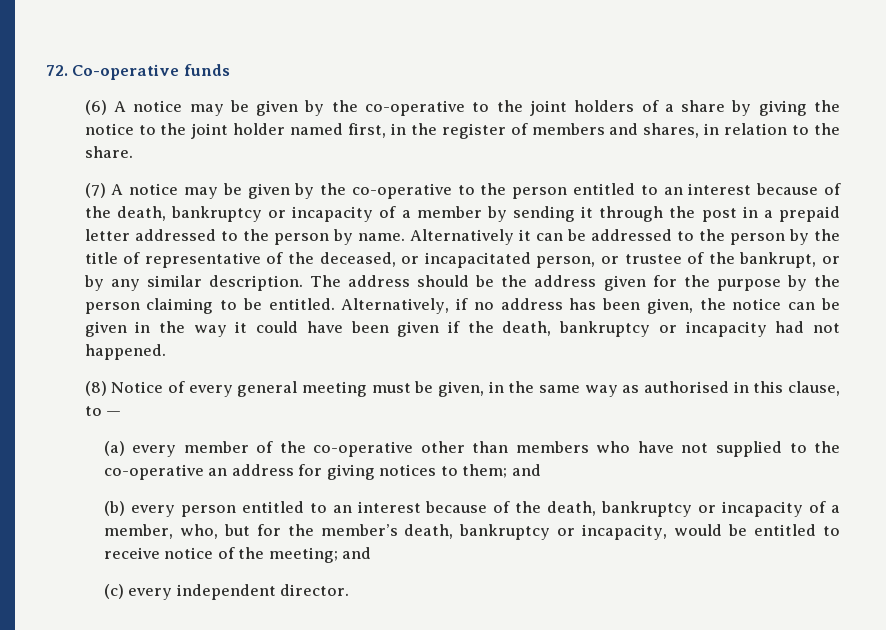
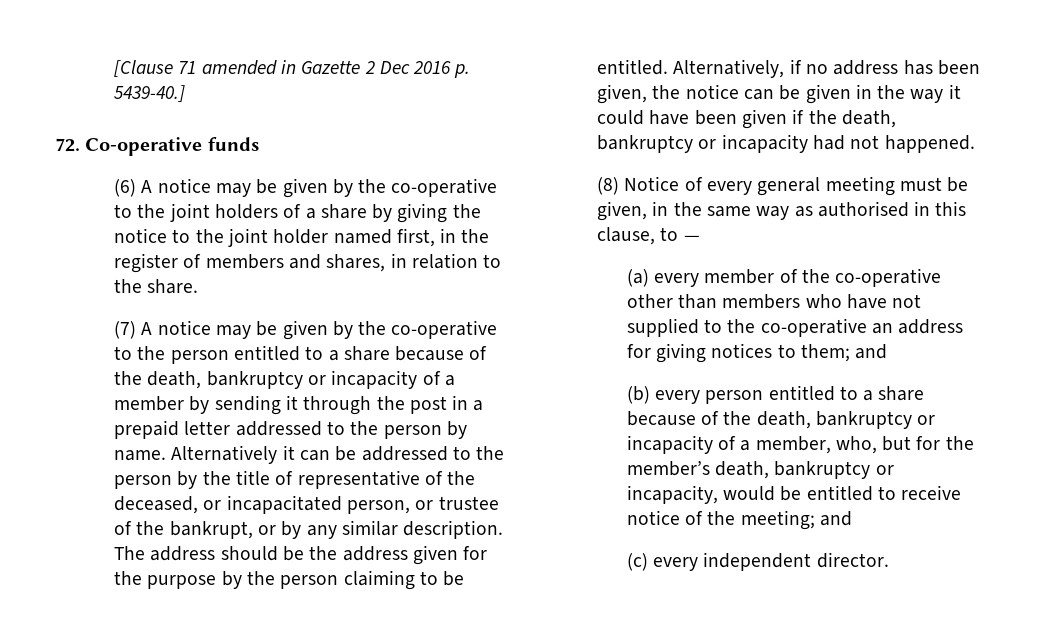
(46, 70) none -> [114,60,471,78] [114,85,186,102] [Clause 71 amended in Gazette 2 Dec 2016 p. 5439-40.] //
[663,183,752,195] an interest -> [328,346,390,361] a share
[332,501,421,513] an interest -> [863,386,925,401] a share

